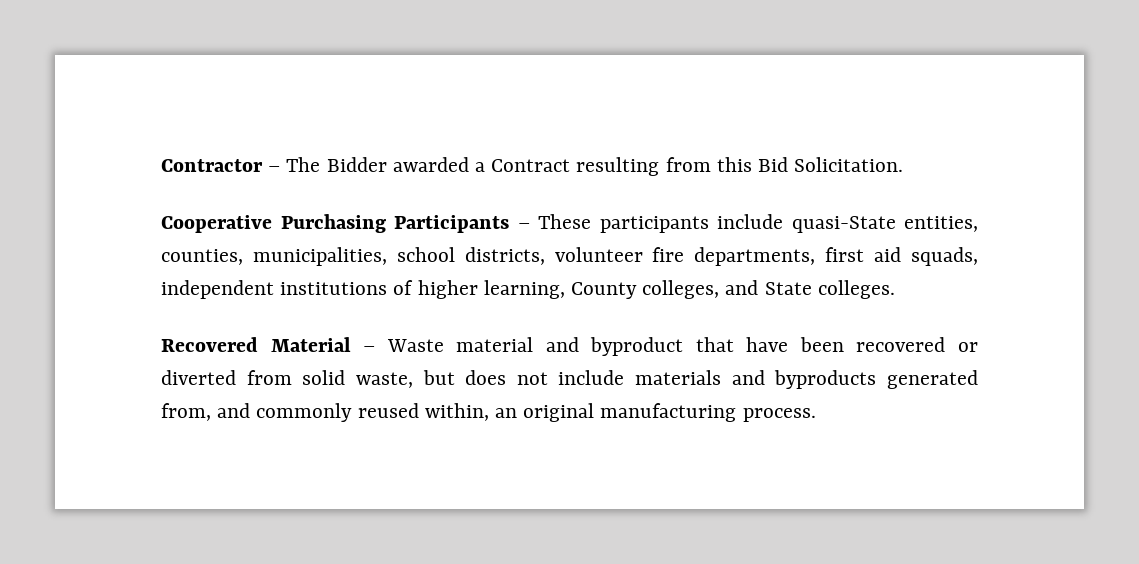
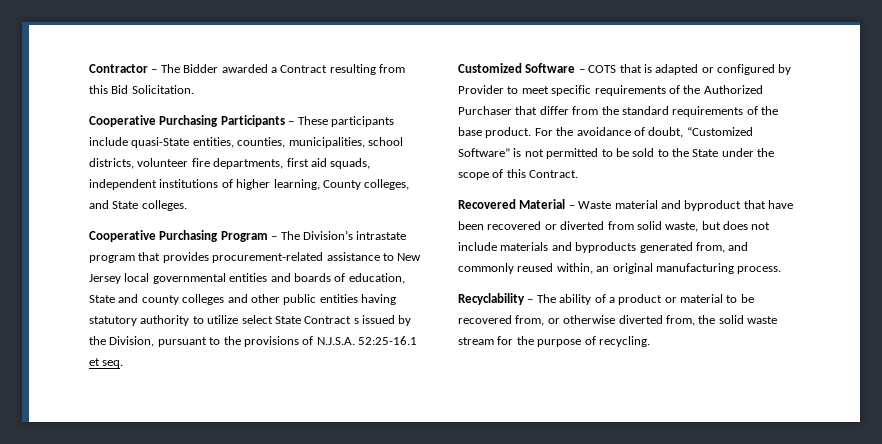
(895, 289) none -> [89,230,407,242] [89,252,422,263] [89,273,405,284] [89,294,396,305] [89,315,412,326] [89,336,417,347] [89,358,124,368] [458,63,792,75] [458,85,763,96] [458,106,778,117] [458,127,753,138] [458,148,775,159] [458,169,579,180] // Cooperative Purchasing Program – The Division’s intrastate program that provides procurement-related assistance to New Jersey local governmental entities and boards of education, State and county colleges and other public entities having statutory authority to utilize select State Contract s issued by the Division, pursuant to the provisions of N.J.S.A. 52:25-16.1 et seq. // Customized Software – COTS that is adapted or configured by Provider to meet specific requirements of the Authorized Purchaser that differ from the standard requirements of the base product. For the avoidance of doubt, “Customized Software” is not permitted to be sold to the State under the scope of this Contract.
(816, 415) none -> [458,293,754,305] [458,315,777,326] [458,336,650,347] // Recyclability – The ability of a product or material to be recovered from, or otherwise diverted from, the solid waste stream for the purpose of recycling.

